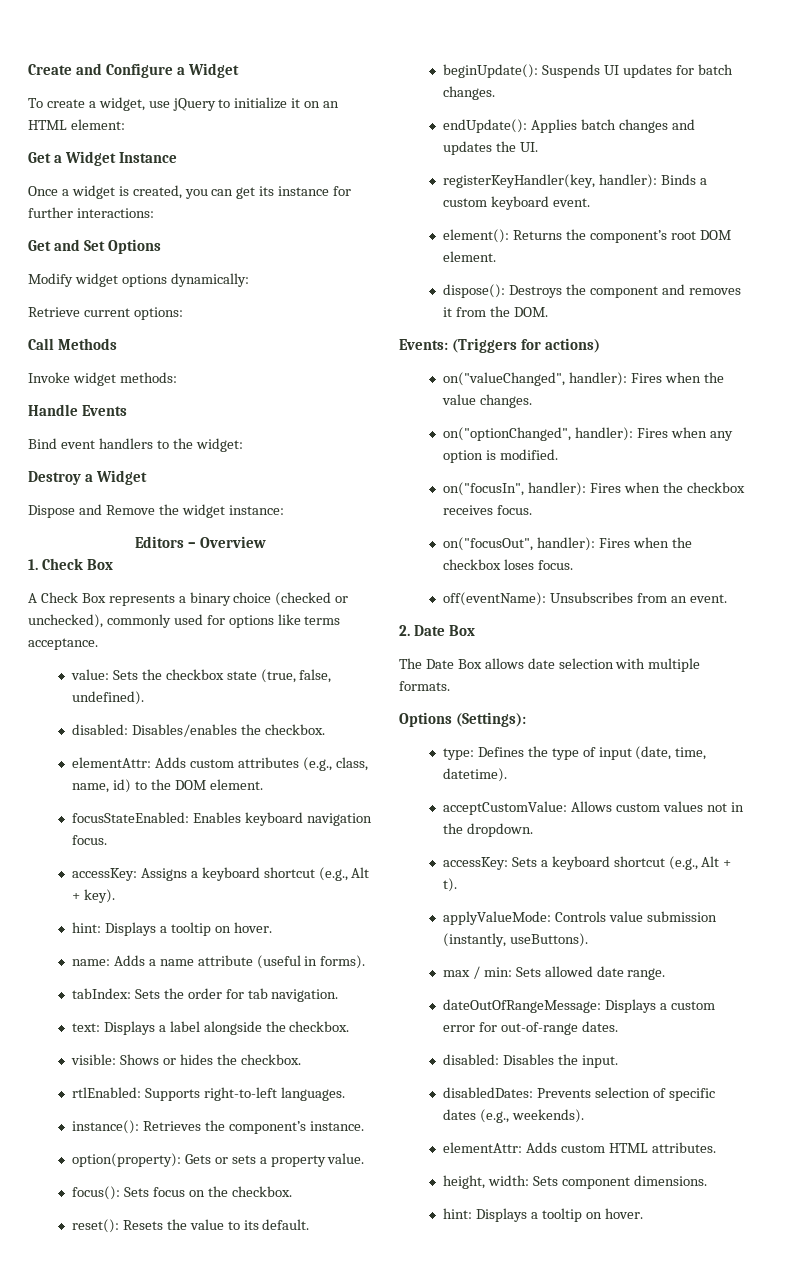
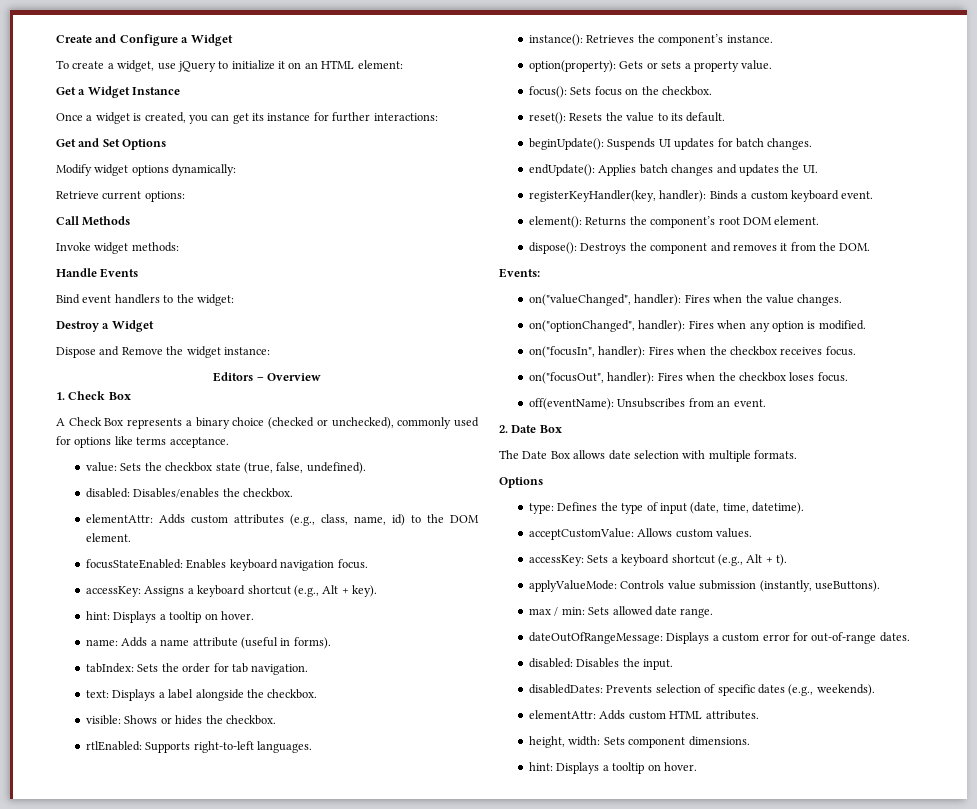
[451,338,600,353] (Triggers for actions) -> (540, 273) none
[455,712,526,727] (Settings): -> (543, 482) none
[662,801,744,812] [442,823,533,837] values not in the dropdown. -> [716,528,753,538] values.

